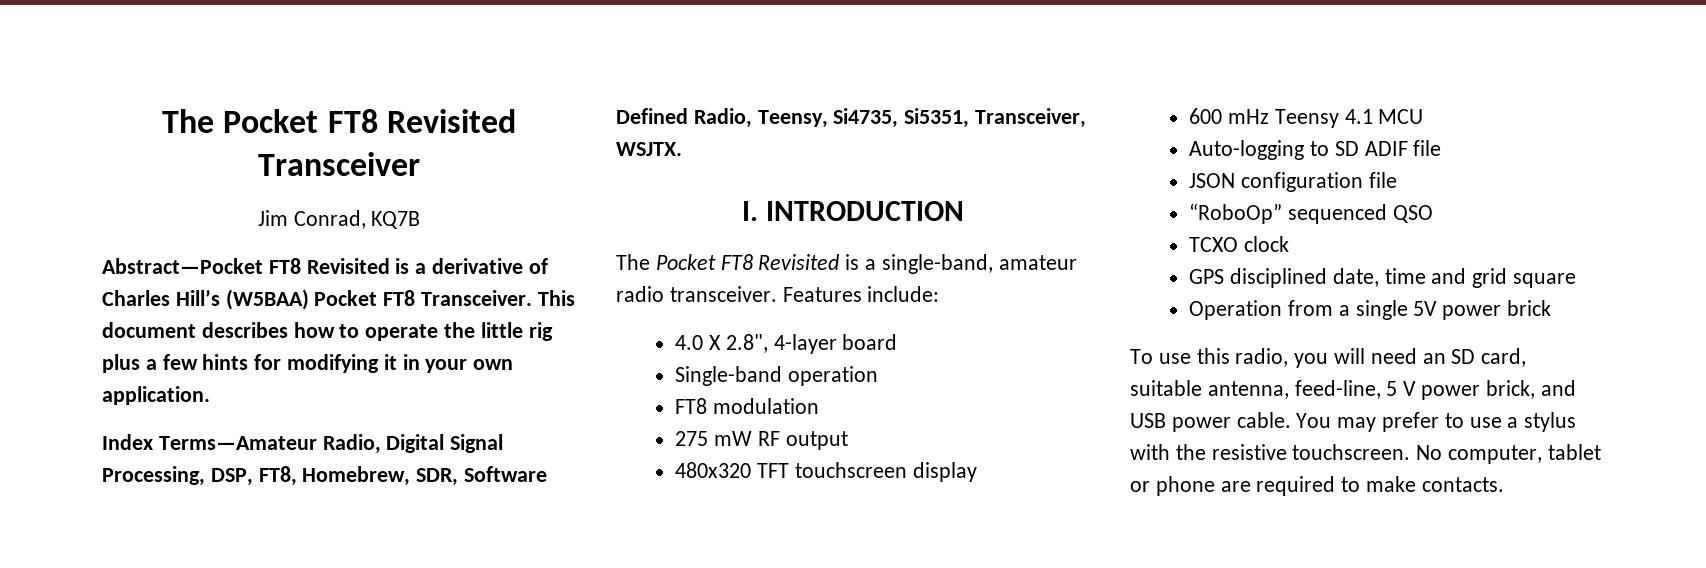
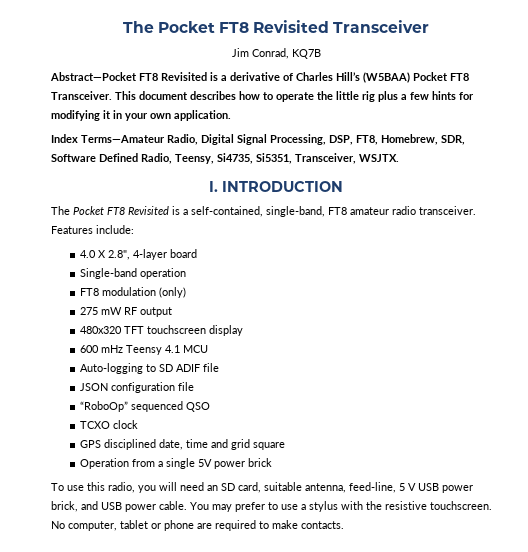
[881,254,993,274] single-band, -> [191,206,347,217] self-contained, single-band, FT8
(819, 406) none -> [159,287,187,298] (only)
(1417, 388) none -> [418,483,439,491] USB

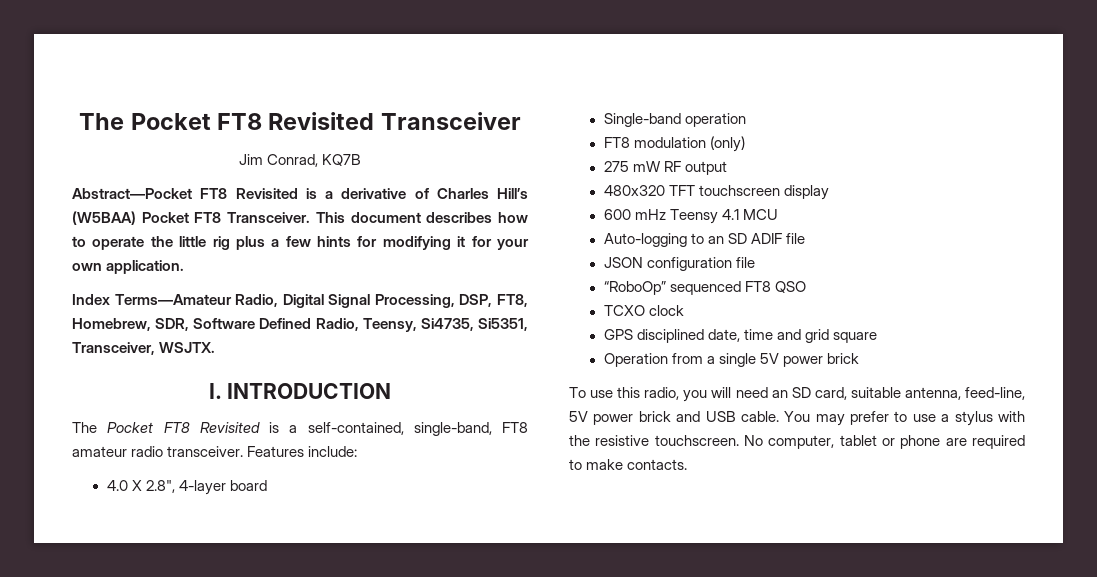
[113,110,122,119] in -> [471,236,492,247] for
(157, 368) none -> [707,236,724,244] an
(184, 406) none -> [744,281,771,292] FT8
[399,483,473,493] [51,501,78,512] 5 V USB power brick, -> [569,411,671,425] 5V power brick
[125,504,156,512] power -> (736, 416) none

